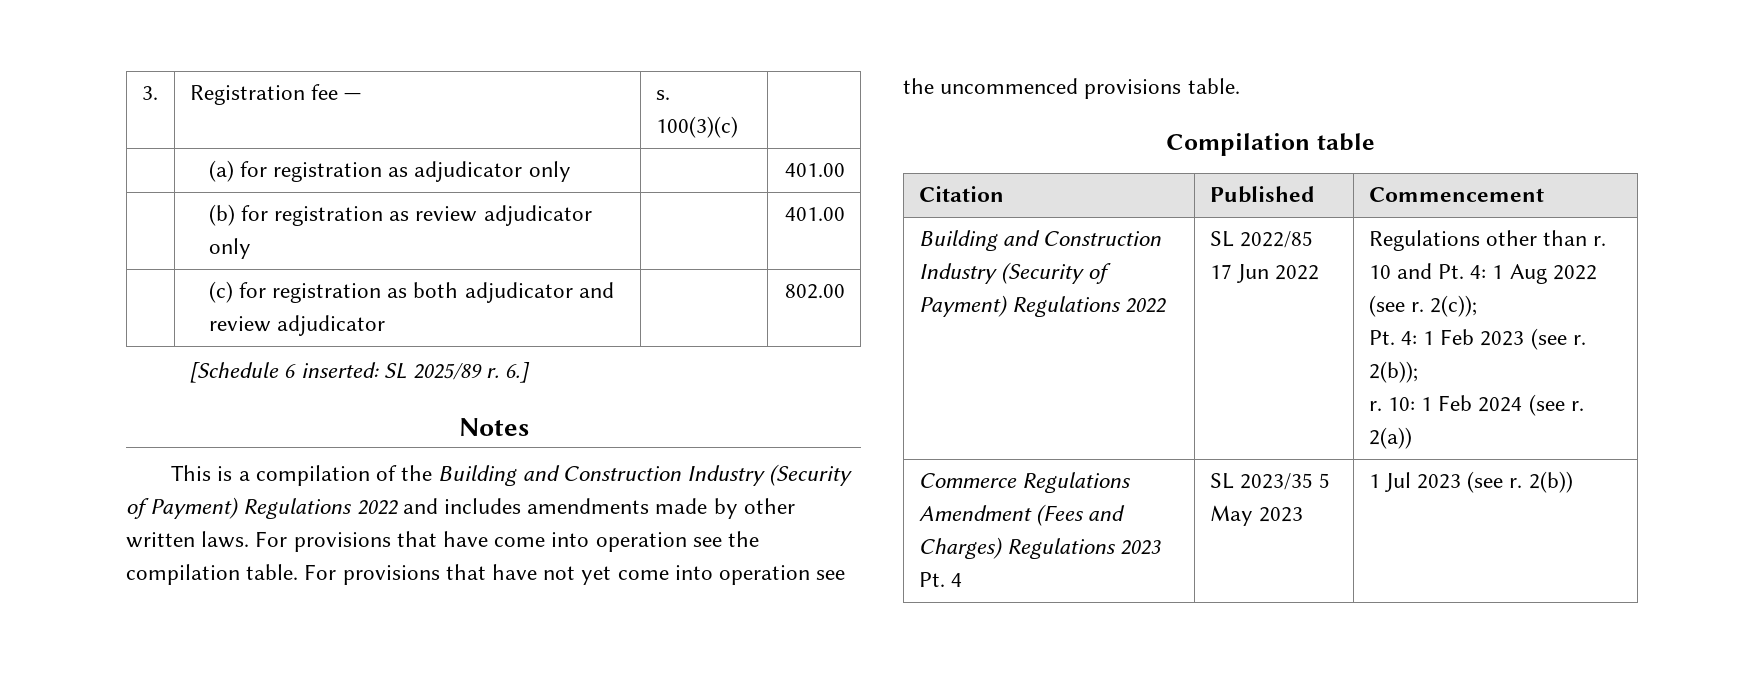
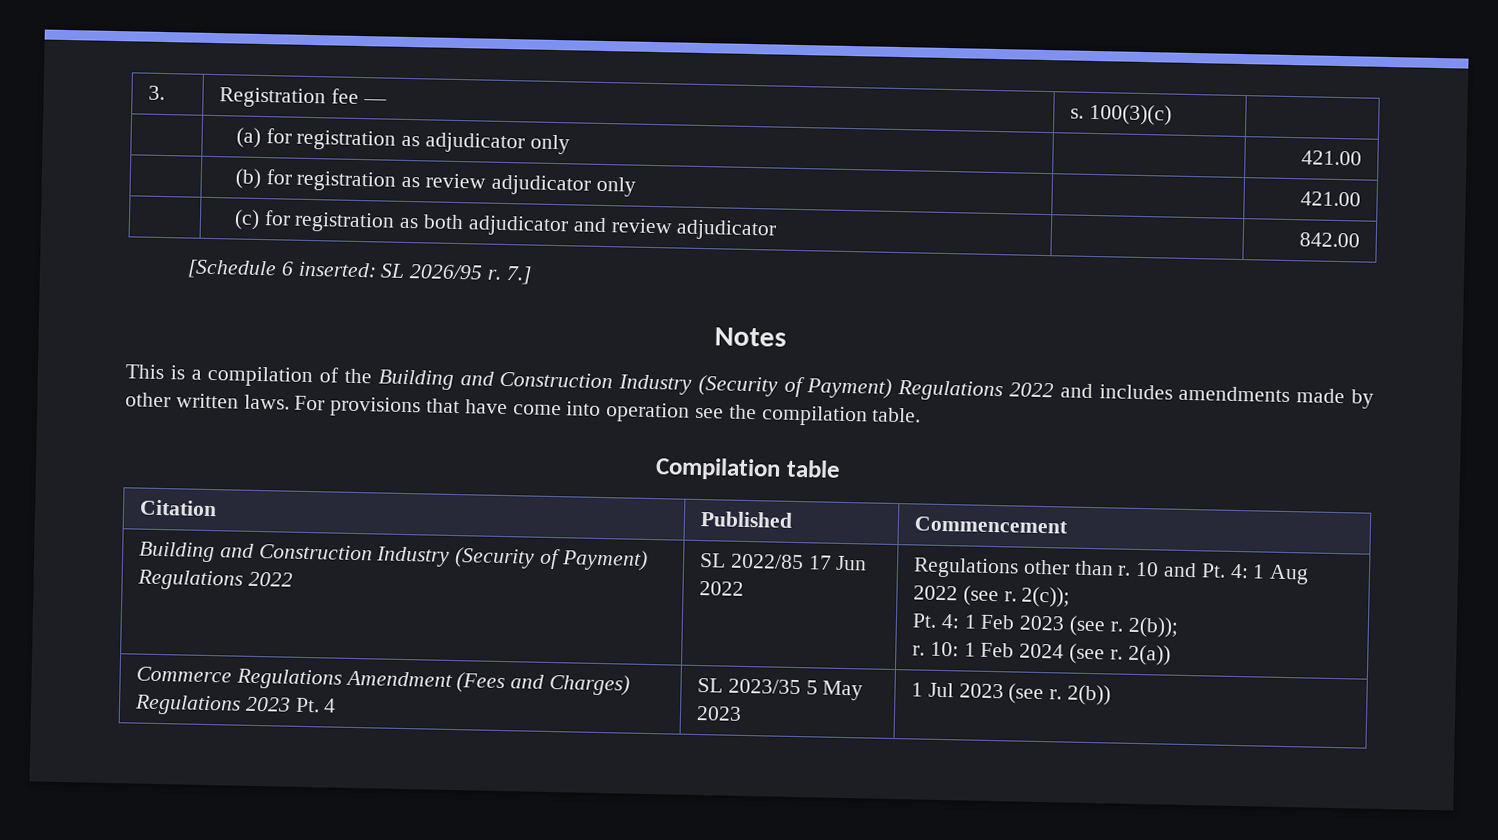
[785,163,846,177] 401.00 -> [1301,150,1363,166] 421.00
[785,207,846,221] 401.00 -> [1300,191,1362,207] 421.00
[785,284,846,299] 802.00 -> [1299,232,1361,248] 842.00
[413,362,531,383] 2025/89 r. 6.] -> [409,264,532,285] 2026/95 r. 7.]
[304,564,846,585] [903,78,1240,99] For provisions that have not yet come into operation see the uncommenced provisions table. -> (922, 415) none

